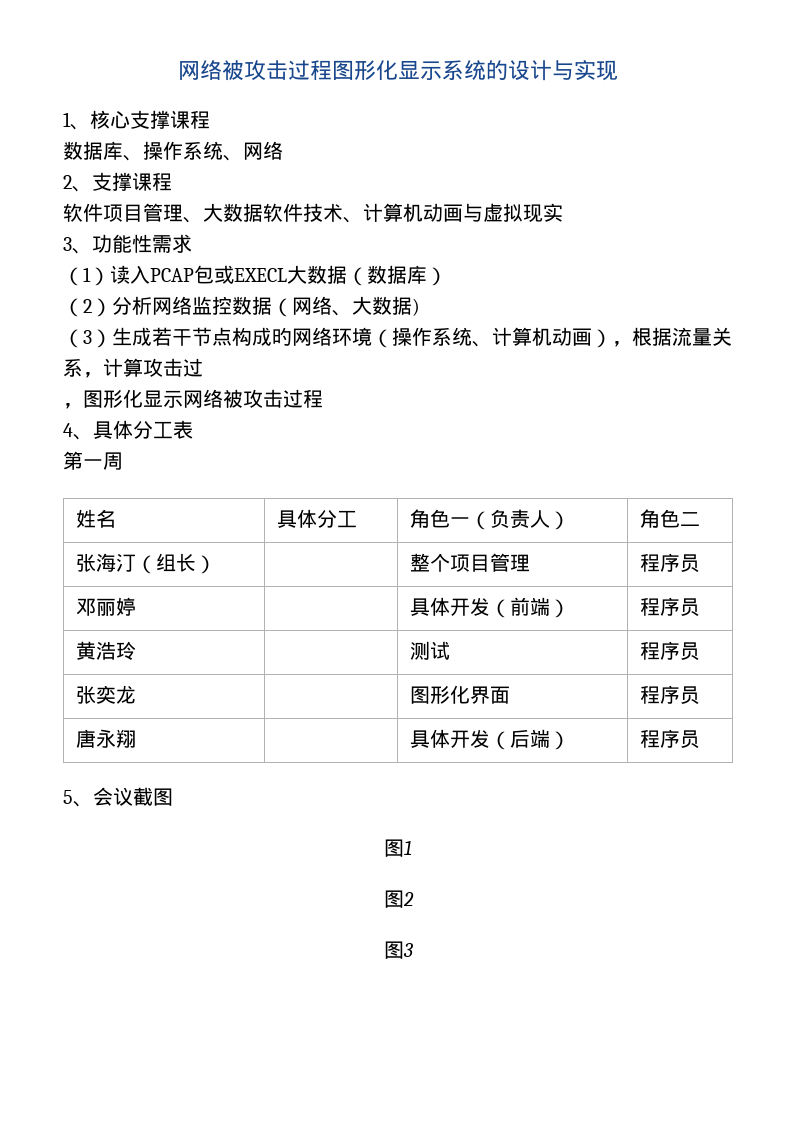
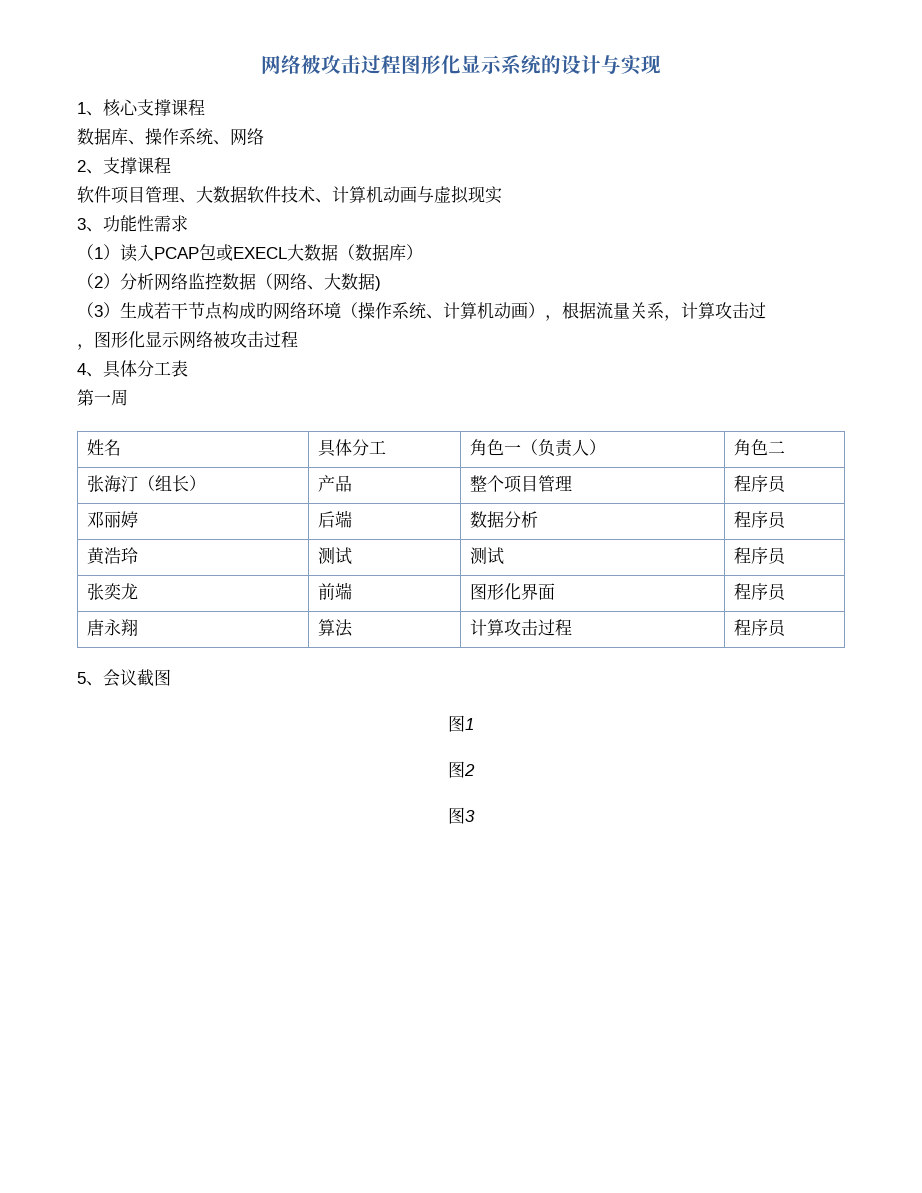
(217, 564) none -> [318,475,353,492] 产品
[410,597,571,618] | 具体开发（前端） -> [318,510,353,528] [470,511,539,528] 后端 | 数据分析
(137, 650) none -> [318,547,353,565] 测试
(137, 694) none -> [318,582,353,600] 前端
[410,729,571,750] | 具体开发（后端） -> [318,619,354,637] [470,619,573,636] 算法 | 计算攻击过程

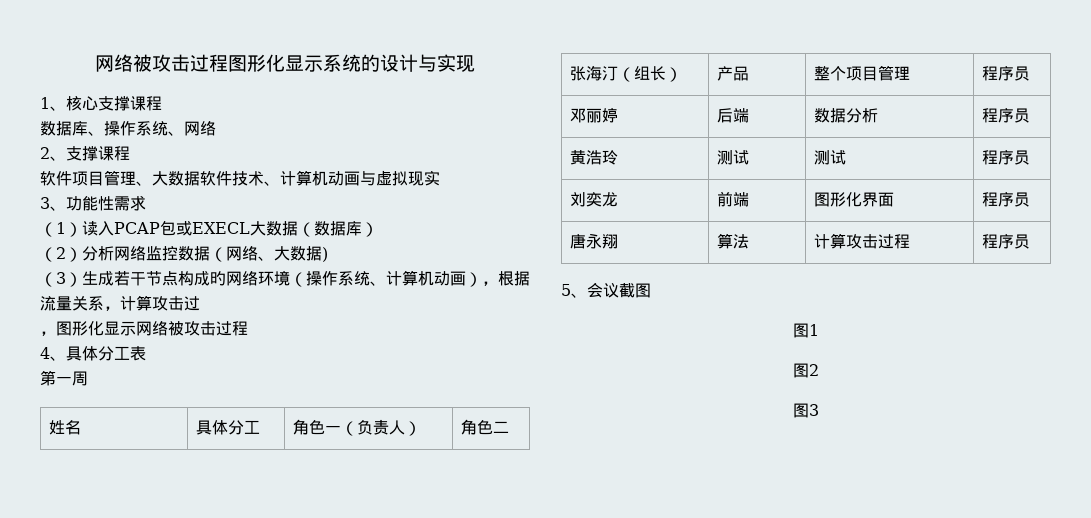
[87,583,105,600] 张 -> [570,192,587,207] 刘

